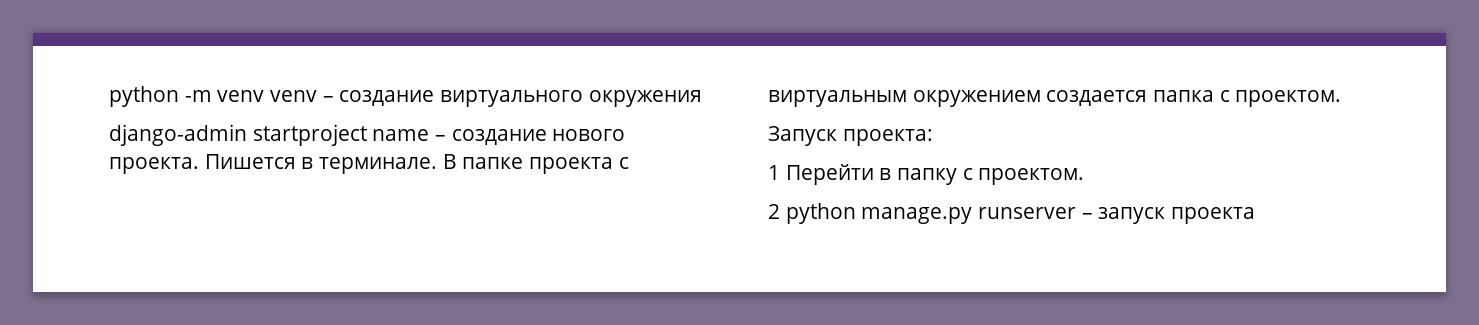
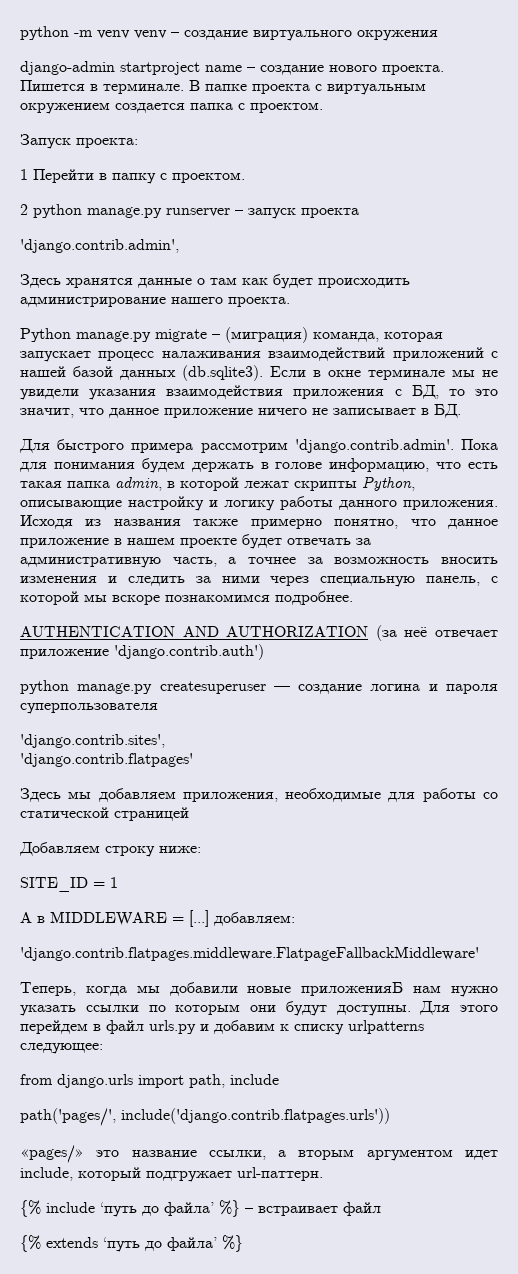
(1256, 215) none -> [20,239,179,253] [20,274,410,289] [20,296,290,307] [20,327,443,343] [20,347,498,362] [20,365,498,381] [20,385,499,400] [20,404,461,418] [19,439,498,453] [20,458,498,473] [20,476,415,491] [20,496,498,511] [20,515,498,529] [20,534,371,549] [20,556,499,568] [20,575,498,587] [20,591,353,605] [20,625,499,641] [20,644,264,660] [20,680,498,694] [20,703,158,714] [20,734,165,748] [20,753,193,767] [20,788,498,802] [20,807,189,821] [19,842,201,857] [20,877,118,892] [20,910,295,927] [20,946,479,961] [20,982,498,997] [20,1001,498,1016] [20,1020,424,1035] [20,1043,103,1054] [20,1074,279,1088] [20,1108,390,1126] [20,1145,498,1163] [20,1167,323,1182] [20,1200,381,1217] [20,1235,243,1252] // 'django.contrib.admin', // Здесь хранятся данные о там как будет происходить администрирование нашего проекта. // Python manage.py migrate – (миграция) команда, которая запускает процесс налаживания взаимодействий приложений с нашей базой данных (db.sqlite3). Если в окне терминале мы не увидели указания взаимодействия приложения с БД, то это значит, что данное приложение ничего не записывает в БД. // Для быстрого примера рассмотрим 'django.contrib.admin'. Пока для понимания будем держать в голове информацию, что есть такая папка admin, в которой лежат скрипты Python, описывающие настройку и логику работы данного приложения. Исходя из названия также примерно понятно, что данное приложение в нашем проекте будет отвечать за административную часть, а точнее за возможность вносить изменения и следить за ними через специальную панель, с которой мы вскоре познакомимся подробнее. // AUTHENTICATION AND AUTHORIZATION (за неё отвечает приложение 'django.contrib.auth') // python manage.py createsuperuser — создание логина и пароля суперпользователя // 'django.contrib.sites', // 'django.contrib.flatpages' // Здесь мы добавляем приложения, необходимые для работы со статической страницей // Добавляем строку ниже: // SITE_ID = 1 // А в MIDDLEWARE = [...] добавляем: // 'django.contrib.flatpages.middleware.FlatpageFallbackMiddleware' // Теперь, когда мы добавили новые приложенияБ нам нужно указать ссылки по которым они будут доступны. Для этого перейдем в файл urls.py и добавим к списку urlpatterns следующее: // from django.urls import path, include // path('pages/', include('django.contrib.flatpages.urls')) // «pages/» это название ссылки, а вторым аргументом идет include, который подгружает url-паттерн. // {% include ‘путь до файла’ %} – встраивает файл // {% extends ‘путь до файла’ %}

